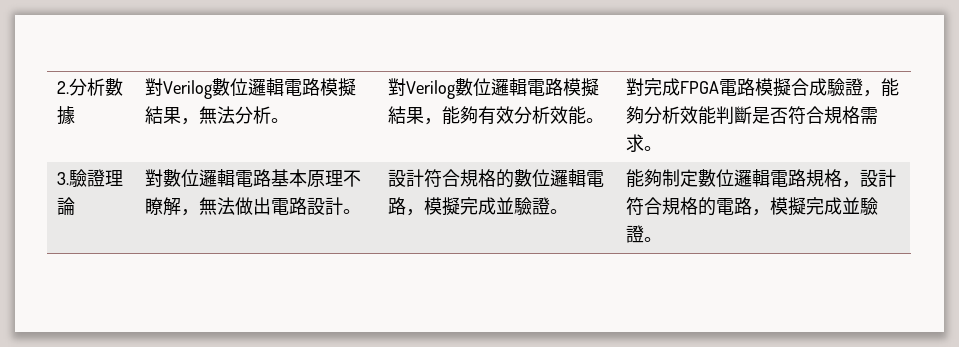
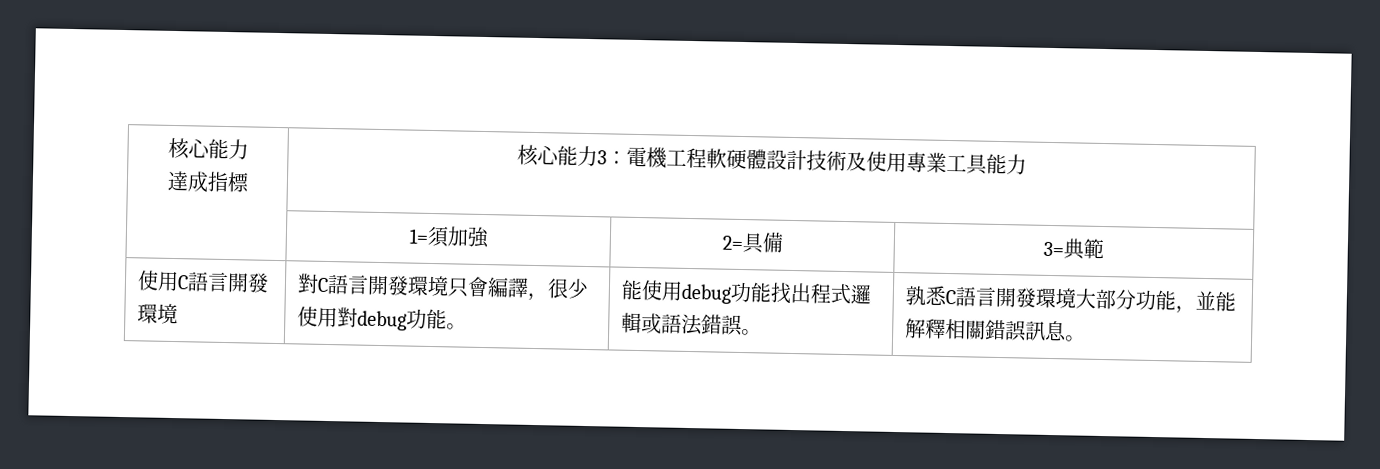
[57,78,124,96] [57,106,76,125] [145,78,357,99] [145,106,290,125] [388,78,600,99] [388,106,605,125] [626,78,900,97] [626,106,879,125] [626,134,663,152] [57,169,124,188] [57,197,76,215] [145,169,362,187] [145,197,362,216] [388,169,605,188] [388,197,569,216] [626,169,897,188] [626,197,879,216] [626,225,645,243] 2.分析數據 | 對Verilog數位邏輯電路模擬結果，無法分析。 | 對Verilog數位邏輯電路模擬結果，能夠有效分析效能。 | 對完成FPGA電路模擬合成驗證，能夠分析效能判斷是否符合規格需求。 // 3.驗證理論 | 對數位邏輯電路基本原理不瞭解，無法做出電路設計。 | 設計符合規格的數位邏輯電路，模擬完成並驗證。 | 能夠制定數位邏輯電路規格，設計符合規格的電路，模擬完成並驗證 -> [167,137,249,160] [166,170,250,193] [516,144,1027,175] [408,225,490,249] [721,232,784,254] [1043,238,1104,260] [136,270,269,293] [136,303,178,325] [296,273,589,302] [296,306,467,331] [620,279,872,305] [620,312,762,337] [904,285,1236,314] [904,318,1067,342] 核心能力 // 達成指標 | 核心能力3：電機工程軟硬體設計技術及使用專業工具能力 // | 1=須加強 | 2=具備 | 3=典範 // 使用C語言開發環境 | 對C語言開發環境只會編譯，很少使用對debug功能。 | 能使用debug功能找出程式邏輯或語法錯誤。 | 孰悉C語言開發環境大部分功能，並能解釋相關錯誤訊息

